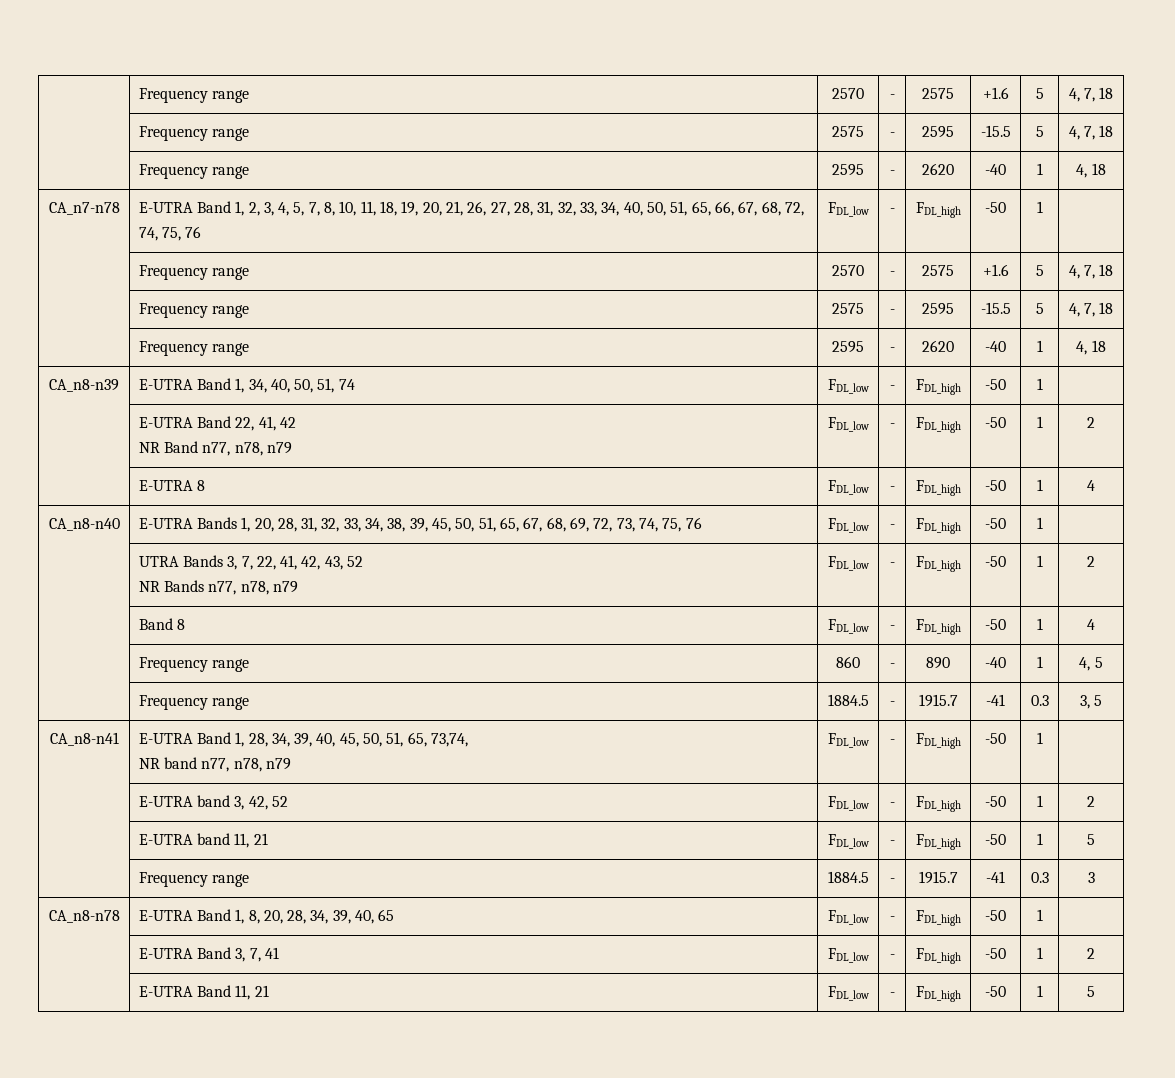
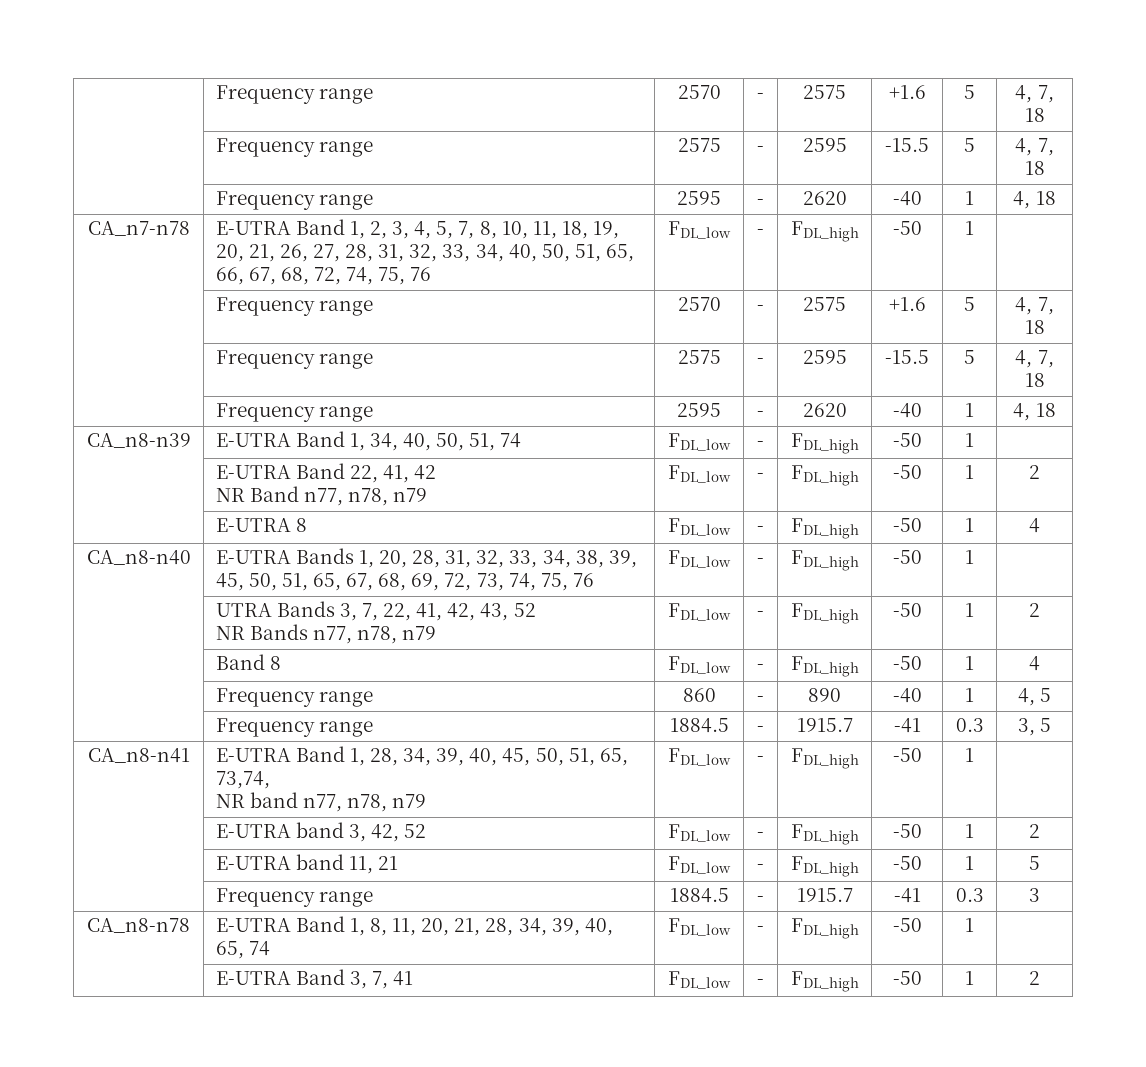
[263,909,395,924] 20, 28, 34, 39, 40, 65 -> [392,918,613,936] [215,941,270,959] 11, 20, 21, 28, 34, 39, 40, 65, 74
[138,985,269,1000] [827,986,869,1001] [889,992,895,997] [915,986,961,1002] [985,986,1006,997] [1036,985,1043,997] [1087,986,1095,997] // | E-UTRA Band 11, 21 | FDL_low | - | FDL_high | -50 | 1 | 5 -> (1040, 978) none

